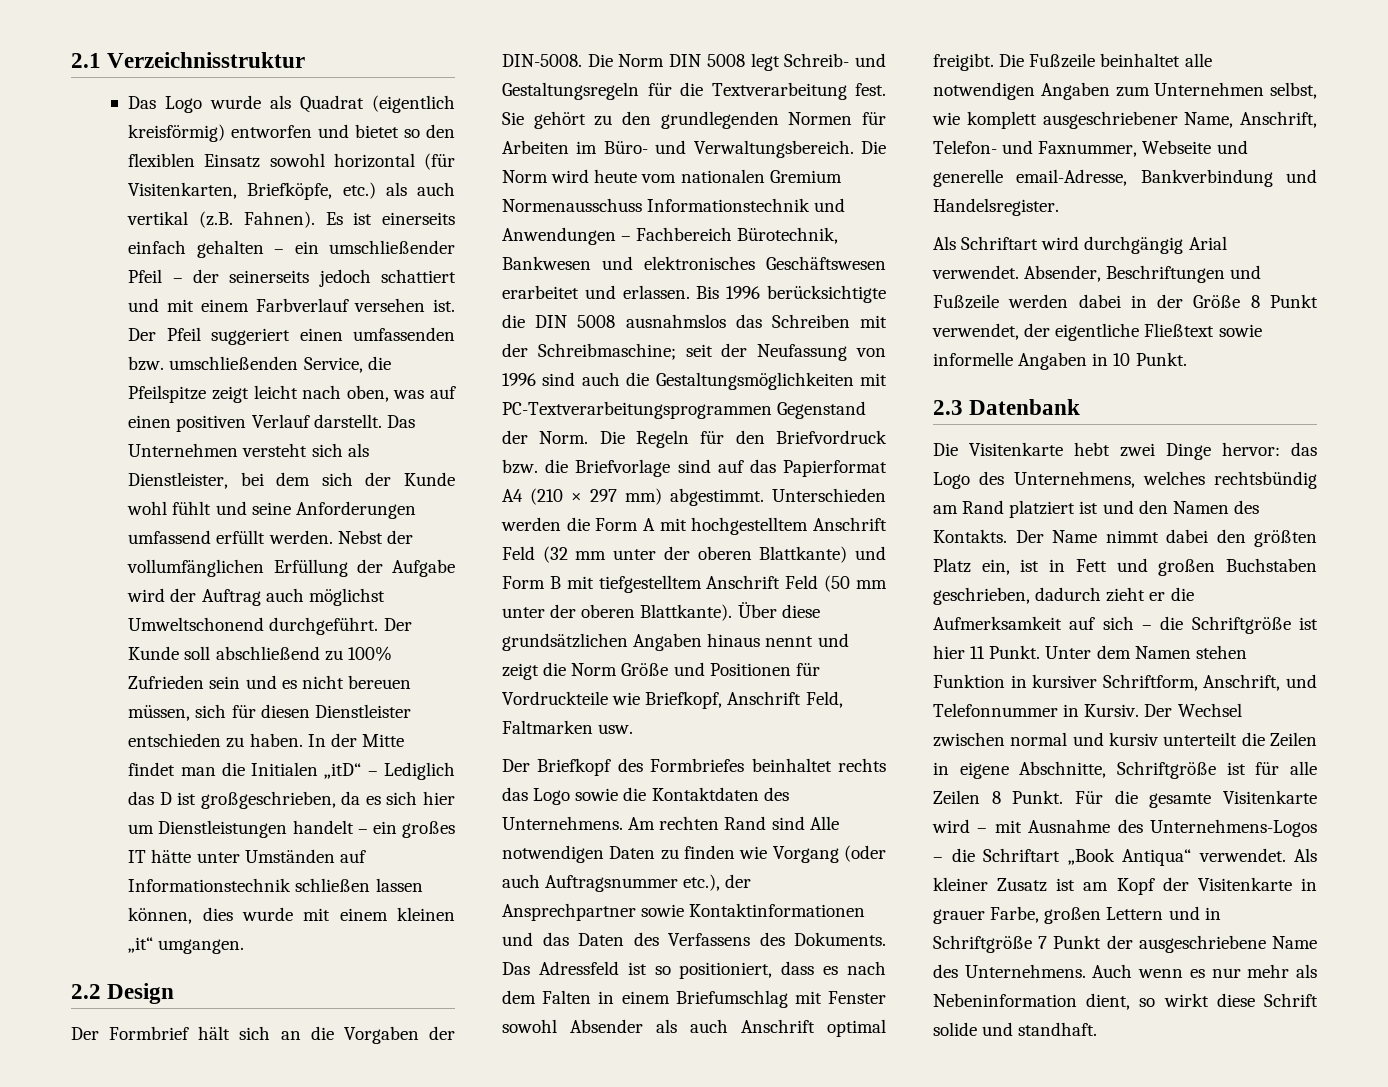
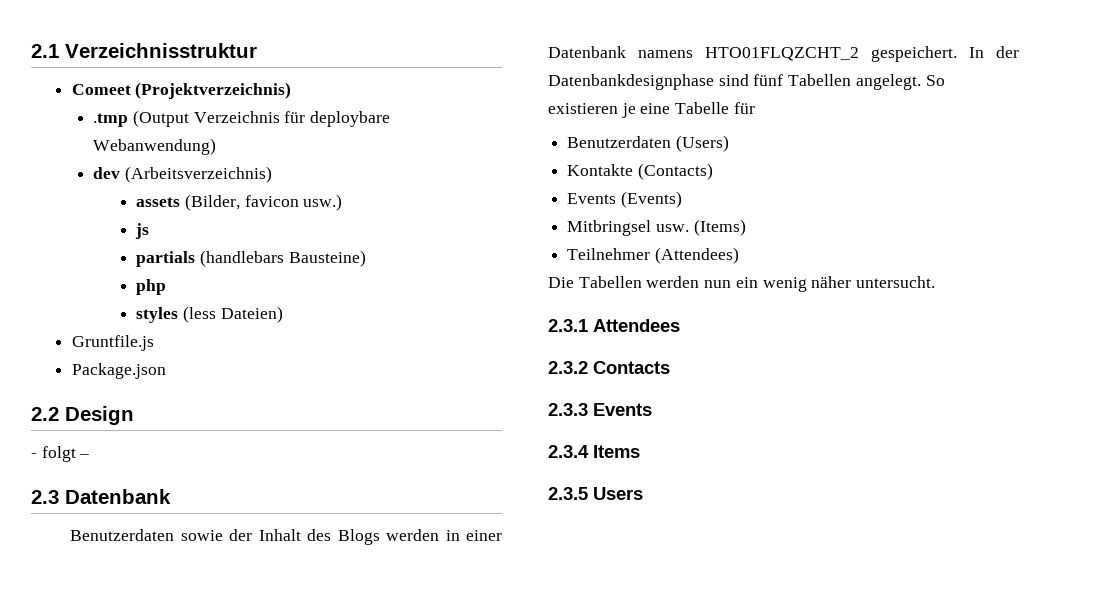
[128,95,456,113] [128,124,456,142] [128,153,456,170] [128,182,456,200] [127,211,455,228] [128,240,455,258] [128,269,457,287] [128,298,456,312] [128,327,456,345] [128,356,391,373] [128,385,456,403] [128,414,415,432] [128,443,369,457] [128,472,455,489] [127,501,416,519] [128,530,413,544] [127,559,455,577] [127,588,385,606] [128,617,412,635] [128,646,392,661] [128,675,411,689] [128,704,411,721] [128,733,404,748] [128,762,456,780] [128,791,455,809] [128,820,455,838] [128,849,366,863] [128,878,423,892] [128,907,455,924] [128,937,245,954] [71,983,175,1004] [71,1026,455,1044] [502,53,886,71] [502,82,886,100] [502,111,886,129] [502,140,886,158] [502,169,842,183] [502,198,846,212] [502,227,839,245] [502,256,886,270] [502,285,886,303] [502,314,887,328] [502,343,886,361] [502,372,887,390] [502,401,867,419] [502,430,887,448] [502,459,887,477] [502,488,886,506] [501,517,887,535] [502,546,886,563] [502,575,887,593] [502,602,820,621] [502,633,849,651] [502,662,820,680] [502,691,843,709] [502,720,634,734] [502,758,886,776] [502,787,789,805] [502,816,839,830] [502,845,886,863] [502,874,752,892] [502,903,866,921] [502,932,886,946] [502,961,886,979] [502,990,886,1008] [502,1019,886,1037] [933,53,1212,71] [933,82,1317,100] [932,111,1317,129] [933,140,1248,157] [933,169,1317,187] [933,198,1059,216] [933,236,1227,254] [932,265,1262,283] [933,294,1318,309] [932,323,1262,341] [933,352,1187,370] [933,399,1081,415] [933,442,1317,460] [933,471,1317,489] [933,500,1259,518] [933,529,1317,547] [933,558,1317,576] [933,587,1194,605] [933,616,1318,634] [933,645,1247,659] [933,674,1317,691] [933,703,1242,717] [933,732,1317,747] [933,761,1317,779] [933,790,1317,808] [932,819,1317,837] [933,848,1317,866] [933,877,1317,895] [933,906,1221,924] [933,935,1317,953] [933,964,1317,978] [933,993,1318,1010] [933,1022,1098,1036] Das Logo wurde als Quadrat (eigentlich kreisförmig) entworfen und bietet so den flexiblen Einsatz sowohl horizontal (für Visitenkarten, Briefköpfe, etc.) als auch vertikal (z.B. Fahnen). Es ist einerseits einfach gehalten – ein umschließender Pfeil – der seinerseits jedoch schattiert und mit einem Farbverlauf versehen ist. Der Pfeil suggeriert einen umfassenden bzw. umschließenden Service, die Pfeilspitze zeigt leicht nach oben, was auf einen positiven Verlauf darstellt. Das Unternehmen versteht sich als Dienstleister, bei dem sich der Kunde wohl fühlt und seine Anforderungen umfassend erfüllt werden. Nebst der vollumfänglichen Erfüllung der Aufgabe wird der Auftrag auch möglichst Umweltschonend durchgeführt. Der Kunde soll abschließend zu 100% Zufrieden sein und es nicht bereuen müssen, sich für diesen Dienstleister entschieden zu haben. In der Mitte findet man die Initialen „itD“ – Lediglich das D ist großgeschrieben, da es sich hier um Dienstleistungen handelt – ein großes IT hätte unter Umständen auf Informationstechnik schließen lassen können, dies wurde mit einem kleinen „it“ umgangen. // 2.2 Design // Der Formbrief hält sich an die Vorgaben der DIN-5008. Die Norm DIN 5008 legt Schreib- und Gestaltungsregeln für die Textverarbeitung fest. Sie gehört zu den grundlegenden Normen für Arbeiten im Büro- und Verwaltungsbereich. Die Norm wird heute vom nationalen Gremium Normenausschuss Informationstechnik und Anwendungen – Fachbereich Bürotechnik, Bankwesen und elektronisches Geschäftswesen erarbeitet und erlassen. Bis 1996 berücksichtigte die DIN 5008 ausnahmslos das Schreiben mit der Schreibmaschine; seit der Neufassung von 1996 sind auch die Gestaltungsmöglichkeiten mit PC-Textverarbeitungsprogrammen Gegenstand der Norm. Die Regeln für den Briefvordruck bzw. die Briefvorlage sind auf das Papierformat A4 (210 × 297 mm) abgestimmt. Unterschieden werden die Form A mit hochgestelltem Anschrift Feld (32 mm unter der oberen Blattkante) und Form B mit tiefgestelltem Anschrift Feld (50 mm unter der oberen Blattkante). Über diese grundsätzlichen Angaben hinaus nennt und zeigt die Norm Größe und Positionen für Vordruckteile wie Briefkopf, Anschrift Feld, Faltmarken usw. // Der Briefkopf des Formbriefes beinhaltet rechts das Logo sowie die Kontaktdaten des Unternehmens. Am rechten Rand sind Alle notwendigen Daten zu finden wie Vorgang (oder auch Auftragsnummer etc.), der Ansprechpartner sowie Kontaktinformationen und das Daten des Verfassens des Dokuments. Das Adressfeld ist so positioniert, dass es nach dem Falten in einem Briefumschlag mit Fenster sowohl Absender als auch Anschrift optimal freigibt. Die Fußzeile beinhaltet alle notwendigen Angaben zum Unternehmen selbst, wie komplett ausgeschriebener Name, Anschrift, Telefon- und Faxnummer, Webseite und generelle email-Adresse, Bankverbindung und Handelsregister. // Als Schriftart wird durchgängig Arial verwendet. Absender, Beschriftungen und Fußzeile werden dabei in der Größe 8 Punkt verwendet, der eigentliche Fließtext sowie informelle Angaben in 10 Punkt. // 2.3 Datenbank // Die Visitenkarte hebt zwei Dinge hervor: das Logo des Unternehmens, welches rechtsbündig am Rand platziert ist und den Namen des Kontakts. Der Name nimmt dabei den größten Platz ein, ist in Fett und großen Buchstaben geschrieben, dadurch zieht er die Aufmerksamkeit auf sich – die Schriftgröße ist hier 11 Punkt. Unter dem Namen stehen Funktion in kursiver Schriftform, Anschrift, und Telefonnummer in Kursiv. Der Wechsel zwischen normal und kursiv unterteilt die Zeilen in eigene Abschnitte, Schriftgröße ist für alle Zeilen 8 Punkt. Für die gesamte Visitenkarte wird – mit Ausnahme des Unternehmens-Logos – die Schriftart „Book Antiqua“ verwendet. Als kleiner Zusatz ist am Kopf der Visitenkarte in grauer Farbe, großen Lettern und in Schriftgröße 7 Punkt der ausgeschriebene Name des Unternehmens. Auch wenn es nur mehr als Nebeninformation dient, so wirkt diese Schrift solide und standhaft. -> [71,82,292,99] [93,110,391,127] [93,138,217,155] [93,166,273,183] [136,194,343,211] [135,223,150,239] [136,250,366,267] [136,279,167,295] [136,306,283,323] [71,335,154,351] [71,363,166,379] [31,406,134,425] [31,446,90,462] [31,489,171,504] [70,529,502,545] [548,46,1019,62] [548,74,945,90] [548,102,755,118] [567,135,729,152] [567,163,713,180] [567,191,682,208] [567,219,746,236] [567,247,739,264] [548,276,936,292] [548,319,680,332] [548,361,670,374] [548,403,652,416] [548,445,640,458] [548,487,643,500] Comeet (Projektverzeichnis) // .tmp (Output Verzeichnis für deploybare Webanwendung) // dev (Arbeitsverzeichnis) // assets (Bilder, favicon usw.) // js // partials (handlebars Bausteine) // php // styles (less Dateien) // Gruntfile.js // Package.json // 2.2 Design // - folgt – // 2.3 Datenbank // Benutzerdaten sowie der Inhalt des Blogs werden in einer Datenbank namens HTO01FLQZCHT_2 gespeichert. In der Datenbankdesignphase sind fünf Tabellen angelegt. So existieren je eine Tabelle für // Benutzerdaten (Users) // Kontakte (Contacts) // Events (Events) // Mitbringsel usw. (Items) // Teilnehmer (Attendees) // Die Tabellen werden nun ein wenig näher untersucht. // 2.3.1 Attendees // 2.3.2 Contacts // 2.3.3 Events // 2.3.4 Items // 2.3.5 Users

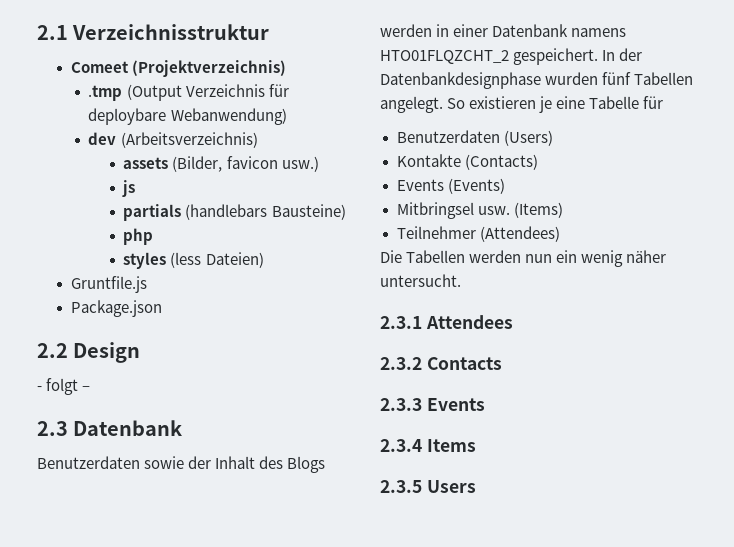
[718,74,749,86] sind -> [545,72,599,85] wurden

